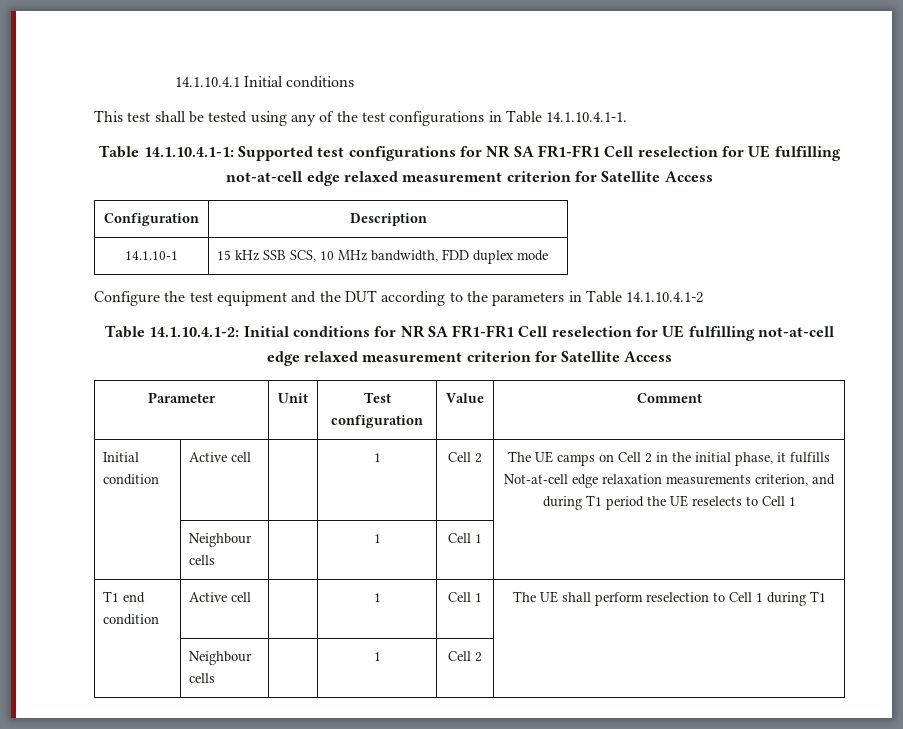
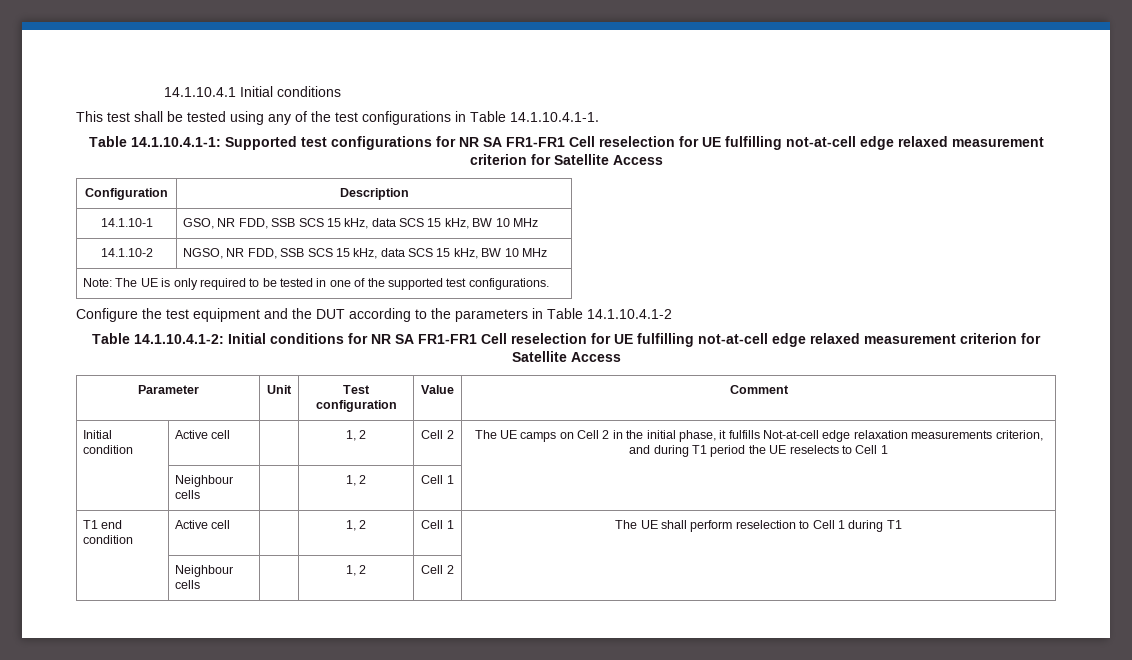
[217,249,549,264] 15 kHz SSB SCS, 10 MHz bandwidth, FDD duplex mode -> [183,218,538,229] [100,248,153,257] [183,248,547,259] [83,278,549,290] GSO, NR FDD, SSB SCS 15 kHz, data SCS 15 kHz, BW 10 MHz // 14.1.10-2 | NGSO, NR FDD, SSB SCS 15 kHz, data SCS 15 kHz, BW 10 MHz // Note: The UE is only required to be tested in one of the supported test configurations.
[373,453,381,462] 1 -> [345,430,367,441] 1, 2
[373,534,381,543] 1 -> [345,475,367,486] 1, 2
[373,593,381,602] 1 -> [345,520,367,531] 1, 2
[373,652,381,661] 1 -> [345,565,367,576] 1, 2

